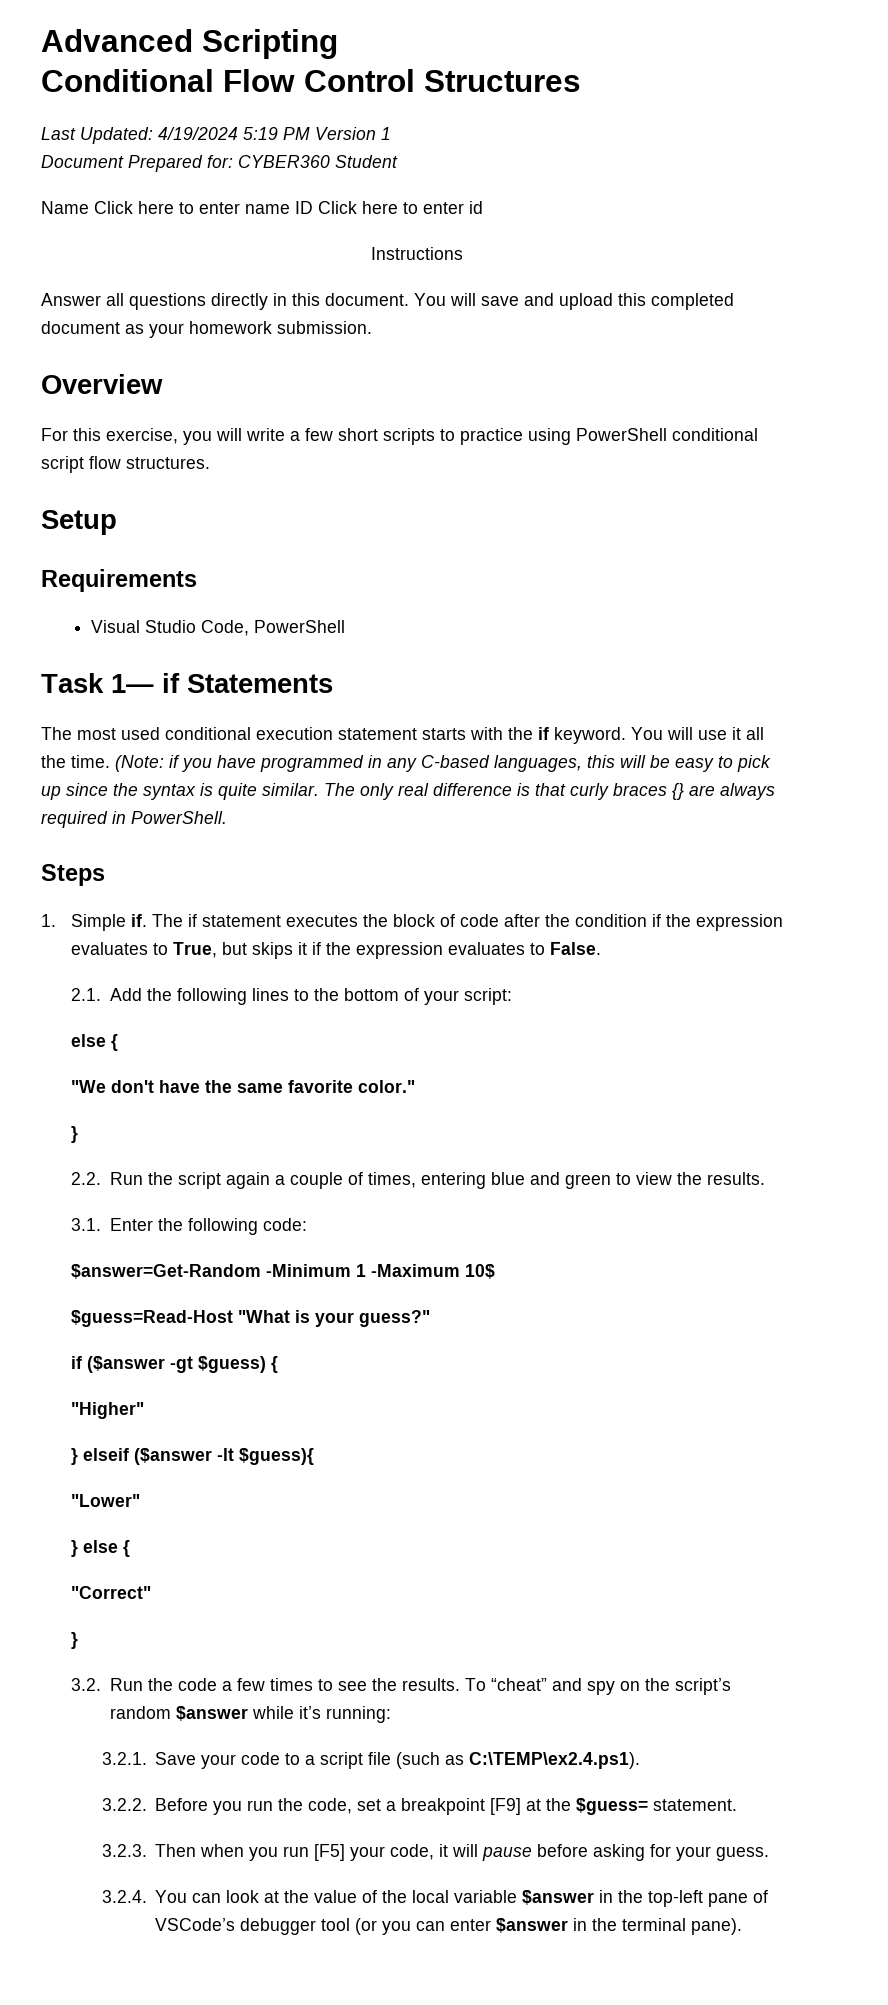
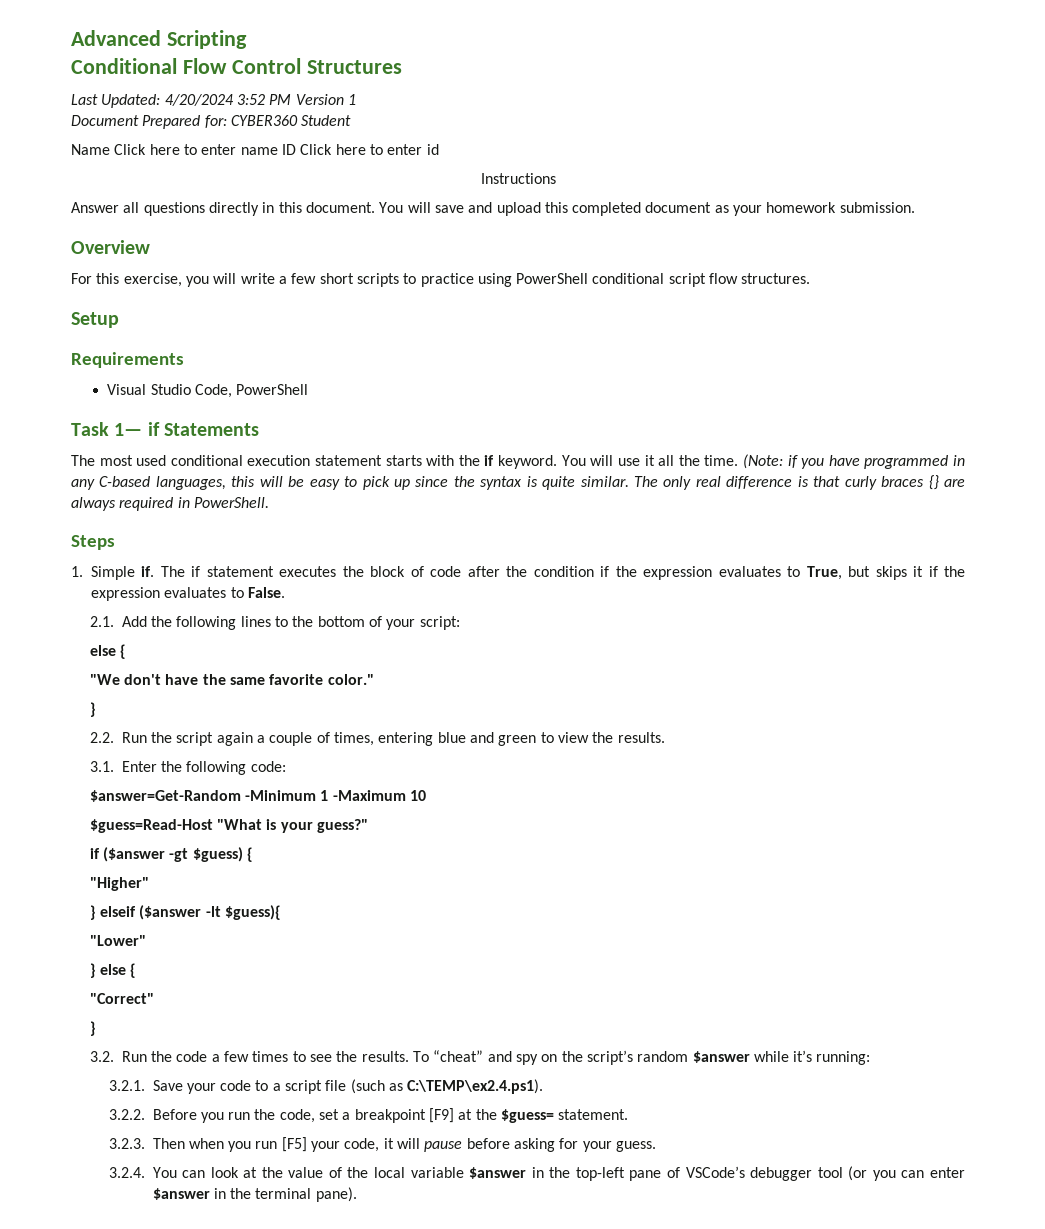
[158,127,278,140] 4/19/2024 5:19 -> [164,94,265,106] 4/20/2024 3:52
[465,1264,496,1279] 10$ -> [410,790,427,801] 10

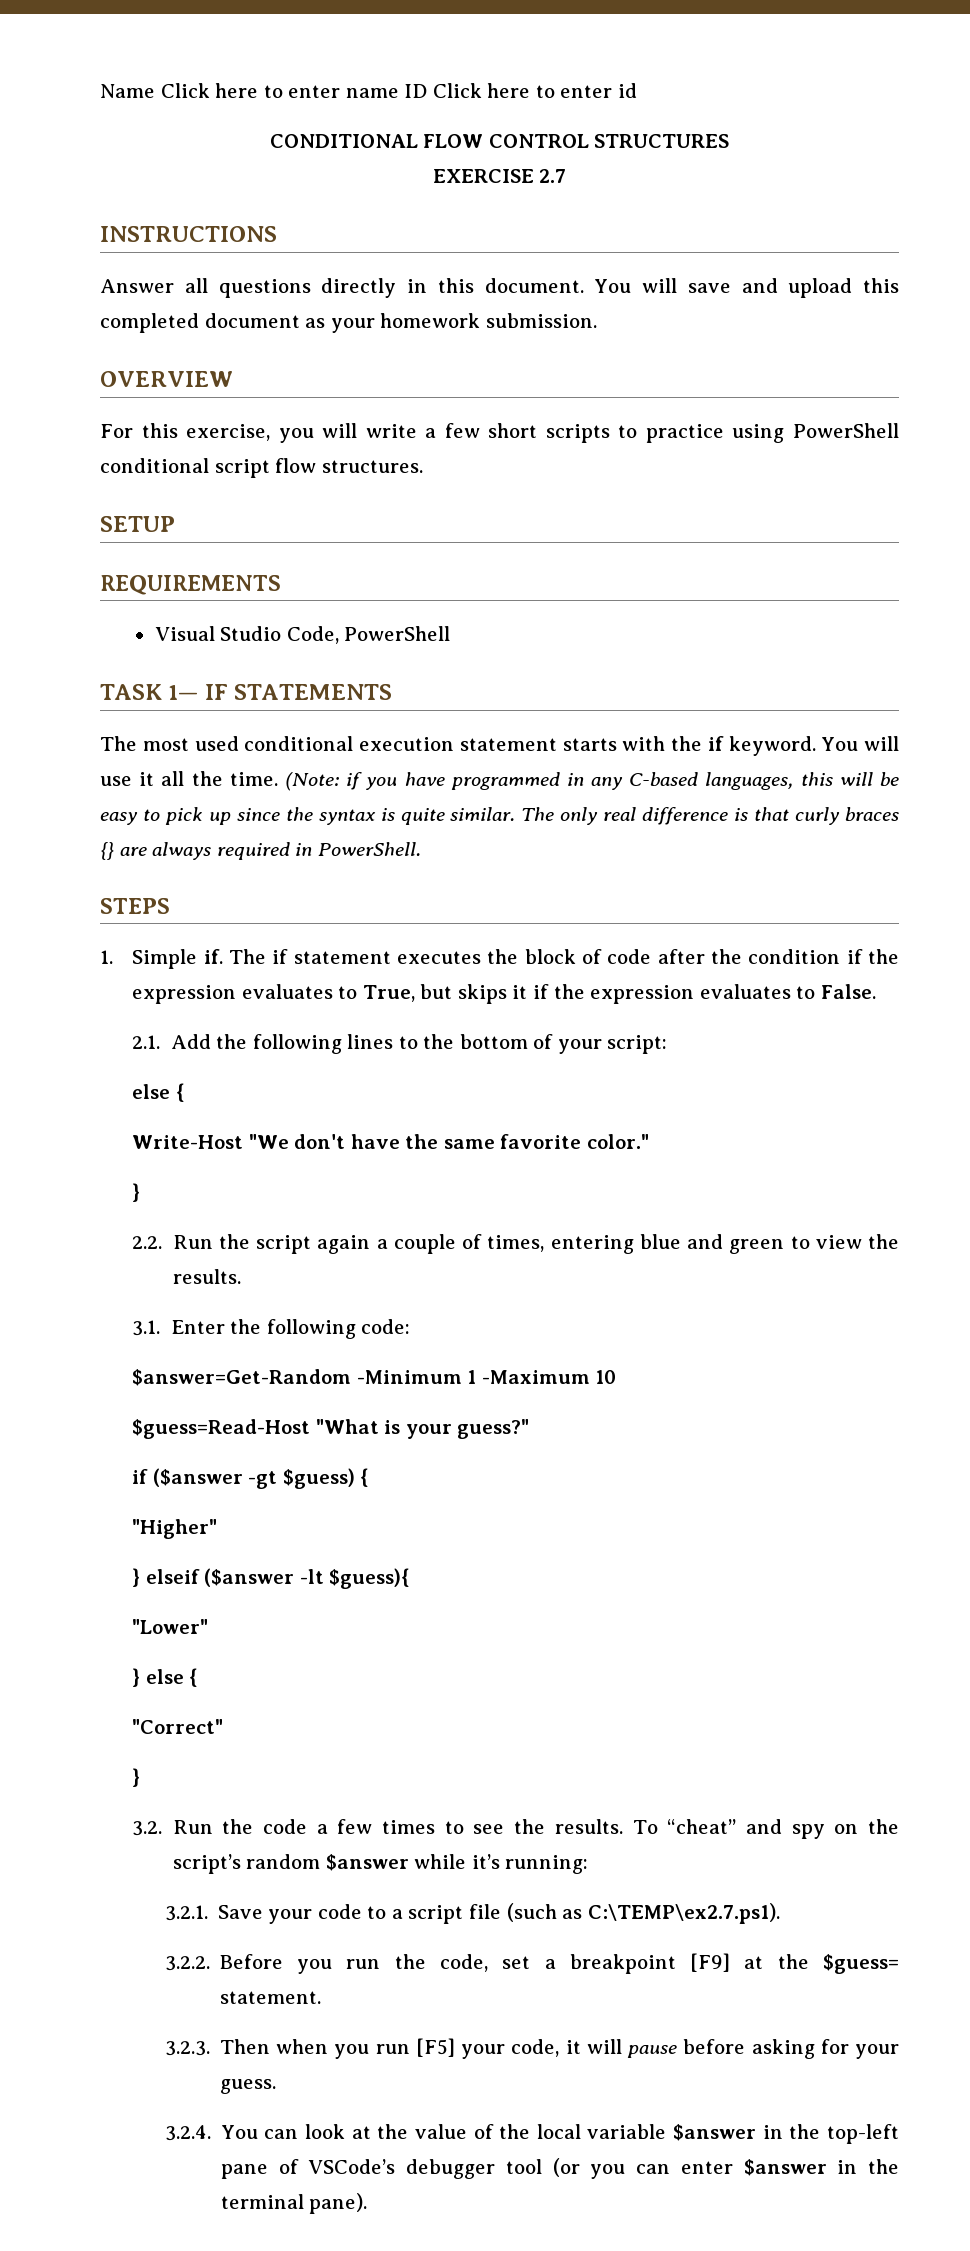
[71,30,247,49] [71,58,402,74] [71,94,356,108] [71,115,352,129] Advanced Scripting // Conditional Flow Control Structures // Last Updated: 4/20/2024 3:52 PM Version 1 // Document Prepared for: CYBER360 Student // -> (100, 91) none
[480,173,556,184] Instructions -> [269,134,730,148] [432,169,567,183] [100,226,277,242] CONDITIONAL FLOW CONTROL STRUCTURES // EXERCISE 2.7 // INSTRUCTIONS
[71,240,150,254] Overview -> [100,371,233,387] OVERVIEW
[71,312,119,328] [71,352,184,368] Setup // Requirements -> [100,516,175,532] [100,575,281,595] SETUP // REQUIREMENTS
[71,422,260,436] Task 1— if Statements -> [100,684,393,700] TASK 1— IF STATEMENTS
[71,535,115,550] Steps -> [100,898,170,914] STEPS
(127, 651) none -> [132,1135,244,1149] Write-Host
[407,1079,544,1094] C:\TEMP\ex2.4.ps1). -> [587,1903,780,1924] C:\TEMP\ex2.7.ps1).

